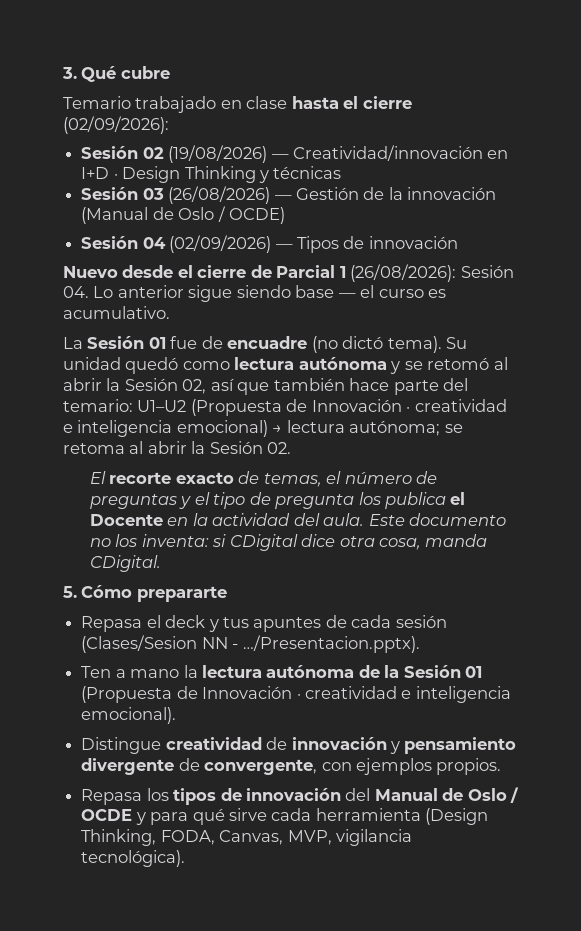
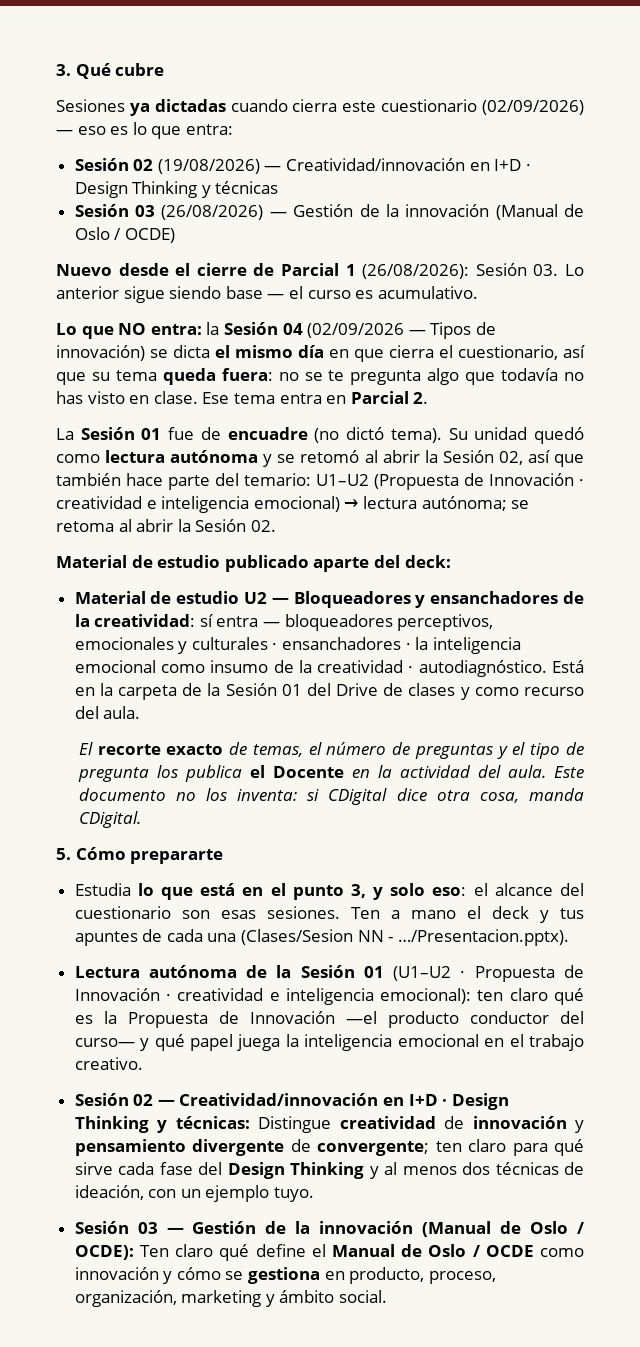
[63,96,412,113] [63,116,169,134] Temario trabajado en clase hasta el cierre (02/09/2026): -> [56,99,584,116] [56,122,233,139] Sesiones ya dictadas cuando cierra este cuestionario (02/09/2026) — eso es lo que entra:
[81,235,458,253] // Sesión 04 (02/09/2026) — Tipos de innovación -> (175, 235) none
[63,286,89,298] 04. -> [533,264,559,276] 03.
(170, 312) none -> [56,322,496,339] [56,345,585,362] [56,368,585,385] [56,391,429,404] // Lo que NO entra: la Sesión 04 (02/09/2026 — Tipos de innovación) se dicta el mismo día en que cierra el cuestionario, así que su tema queda fuera: no se te pregunta algo que todavía no has visto en clase. Ese tema entra en Parcial 2.
(292, 448) none -> [56,555,451,572] [74,591,584,608] [74,614,494,631] [74,637,521,654] [74,660,584,677] [74,683,584,700] [74,706,141,719] // Material de estudio publicado aparte del deck: // Material de estudio U2 — Bloqueadores y ensanchadores de la creatividad: sí entra — bloqueadores perceptivos, emocionales y culturales · ensanchadores · la inteligencia emocional como insumo de la creatividad · autodiagnóstico. Está en la carpeta de la Sesión 01 del Drive de clases y como recurso del aula.
[81,616,143,632] Repasa -> [74,883,584,900] [74,906,456,919] Estudia lo que está en el punto 3, y solo eso: el alcance del cuestionario son esas sesiones. Ten a mano
[395,615,447,628] sesión -> [207,933,237,942] una
[81,665,262,678] Ten a mano la lectura -> [74,966,140,978] Lectura
[81,686,511,703] [81,707,177,724] (Propuesta de Innovación · creatividad e inteligencia emocional). // -> [393,965,584,982] [74,988,584,1005] [74,1011,584,1028] [74,1034,584,1051] [74,1057,143,1070] [74,1093,509,1110] [74,1116,250,1133] (U1–U2 · Propuesta de Innovación · creatividad e inteligencia emocional): ten claro qué es la Propuesta de Innovación —el producto conductor del curso— y qué papel juega la inteligencia emocional en el trabajo creativo. // Sesión 02 — Creatividad/innovación en I+D · Design Thinking y técnicas:
[204,758,502,775] [81,788,371,805] convergente, con ejemplos propios. // Repasa los tipos de innovación del -> [317,1139,584,1156] [74,1162,585,1179] [74,1185,315,1202] [74,1221,584,1237] [74,1244,326,1261] convergente; ten claro para qué sirve cada fase del Design Thinking y al menos dos técnicas de ideación, con un ejemplo tuyo. // Sesión 03 — Gestión de la innovación (Manual de Oslo / OCDE): Ten claro qué define el
[135,808,489,825] [81,829,412,846] [81,850,186,867] y para qué sirve cada herramienta (Design Thinking, FODA, Canvas, MVP, vigilancia tecnológica). -> [540,1248,585,1257] [74,1267,496,1284] [74,1290,388,1307] como innovación y cómo se gestiona en producto, proceso, organización, marketing y ámbito social.

